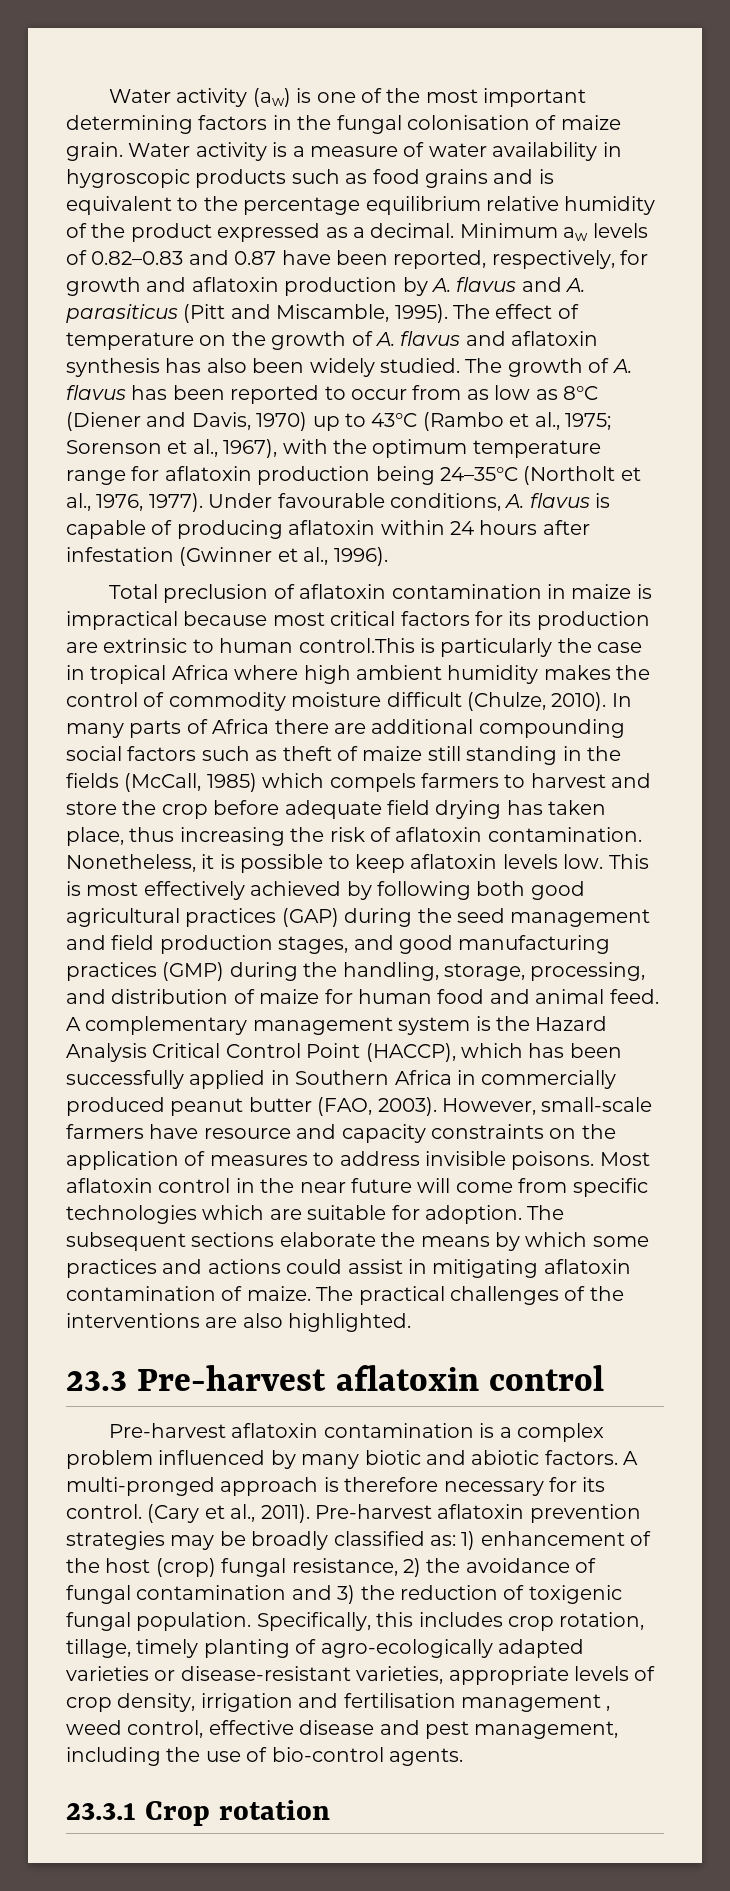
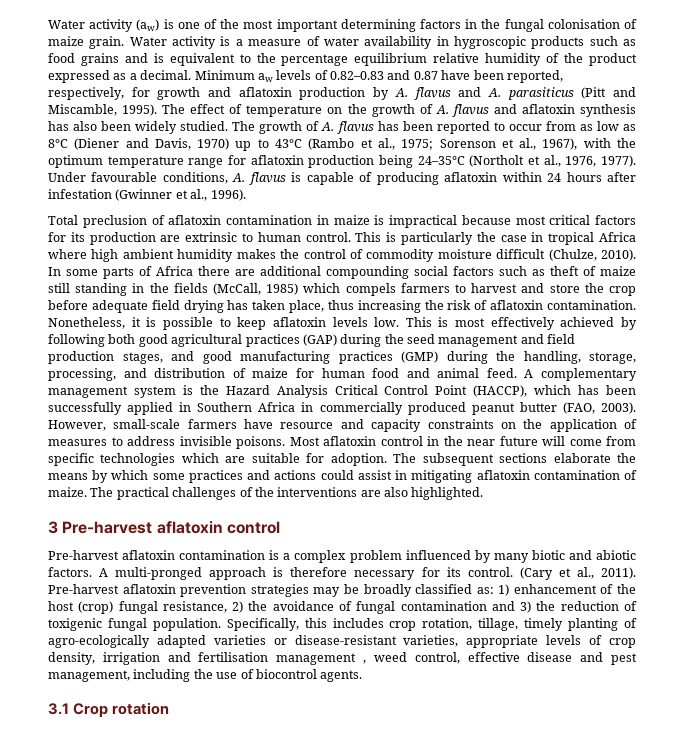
[298,638,415,653] control.This -> [305,232,382,242] control. This
[66,723,124,738] many -> [66,269,98,276] some
[66,1371,127,1391] 23.3 -> [48,521,58,534] 3
[271,1747,384,1762] bio-control -> [255,669,317,679] biocontrol
[66,1803,136,1820] 23.3.1 -> [48,703,69,715] 3.1

